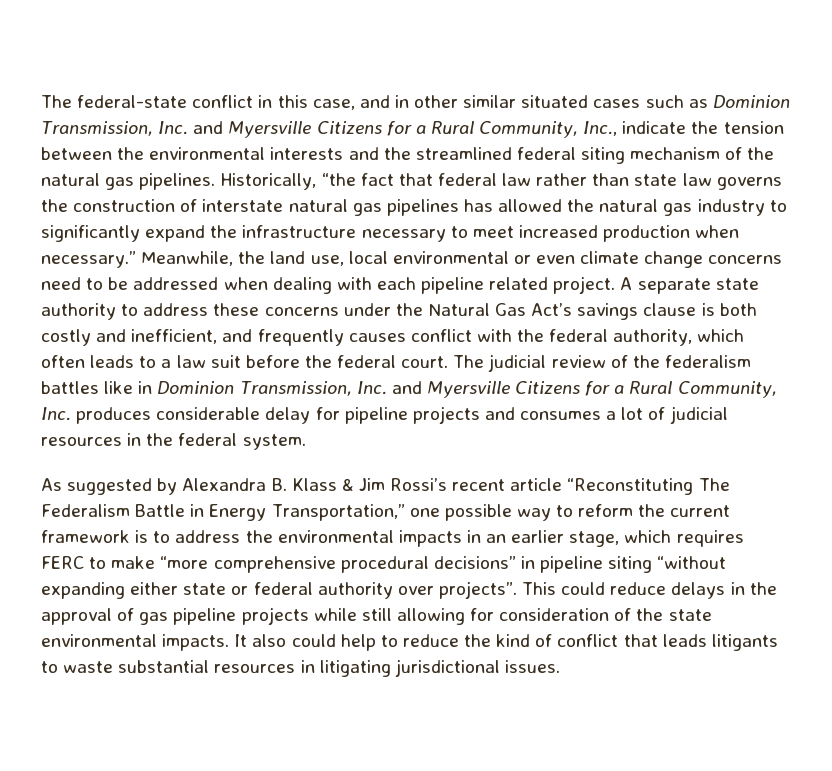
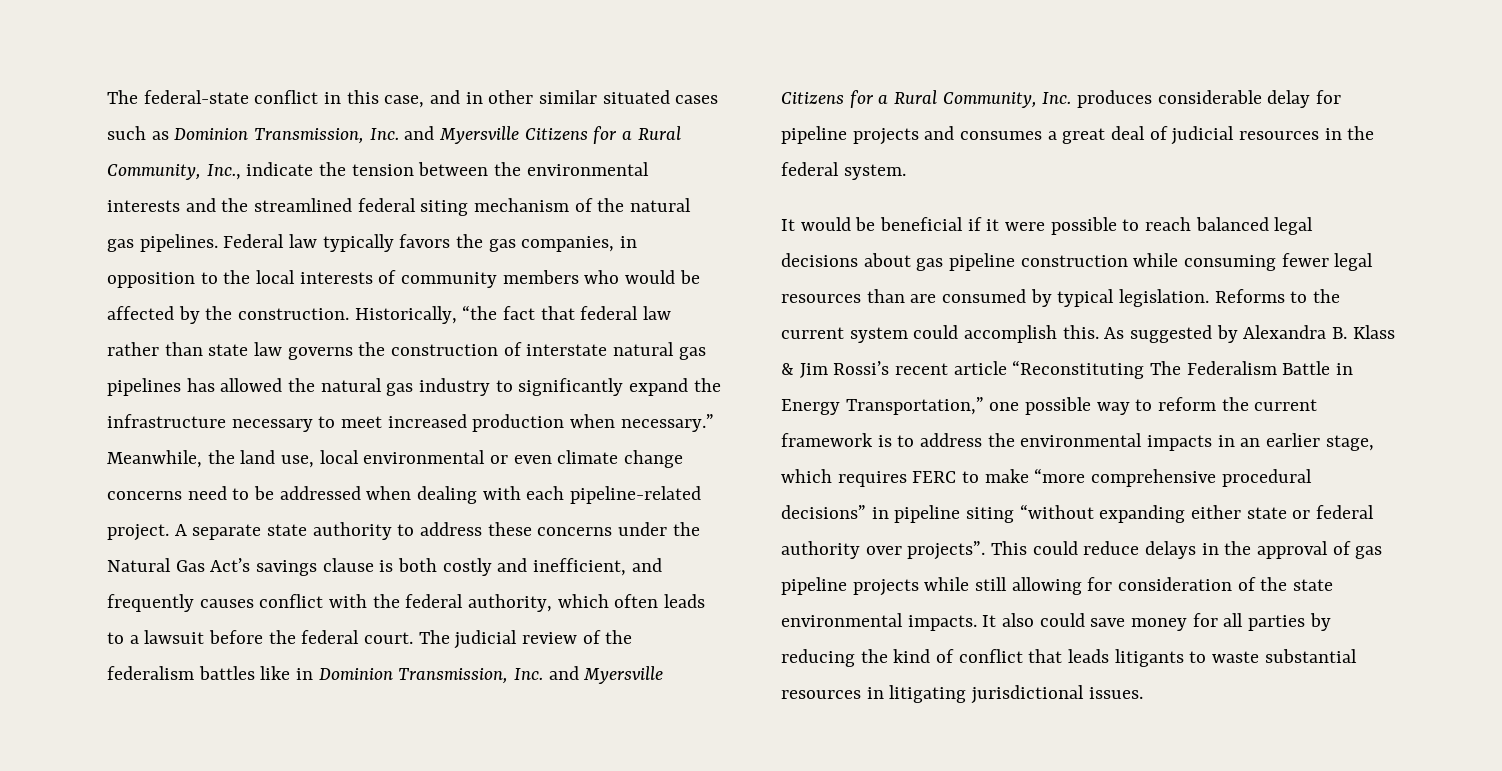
(216, 181) none -> [223,234,638,252] [107,270,700,288] [107,306,350,324] Federal law typically favors the gas companies, in opposition to the local interests of community members who would be affected by the construction.
[421,277,549,294] pipeline related -> [570,486,702,504] pipeline-related
[176,355,241,368] law suit -> [144,630,205,644] lawsuit
[621,407,644,420] lot -> [1062,126,1146,144] great deal
(306, 442) none -> [781,217,1314,235] [781,253,1374,271] [781,289,1341,307] [781,325,1099,343] It would be beneficial if it were possible to reach balanced legal decisions about gas pipeline construction while consuming fewer legal resources than are consumed by typical legislation. Reforms to the current system could accomplish this.
[340,634,459,651] help to reduce -> [1090,613,1331,631] [781,649,855,667] save money for all parties by reducing

